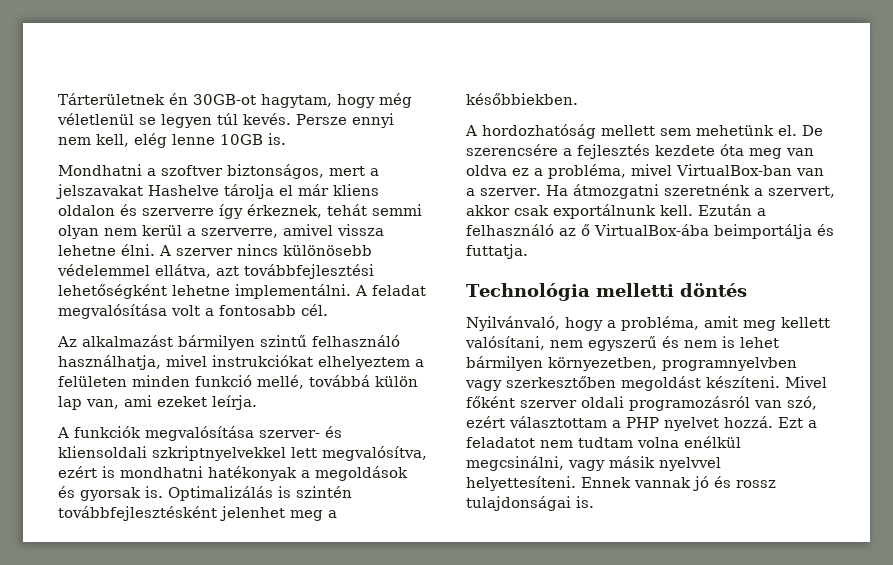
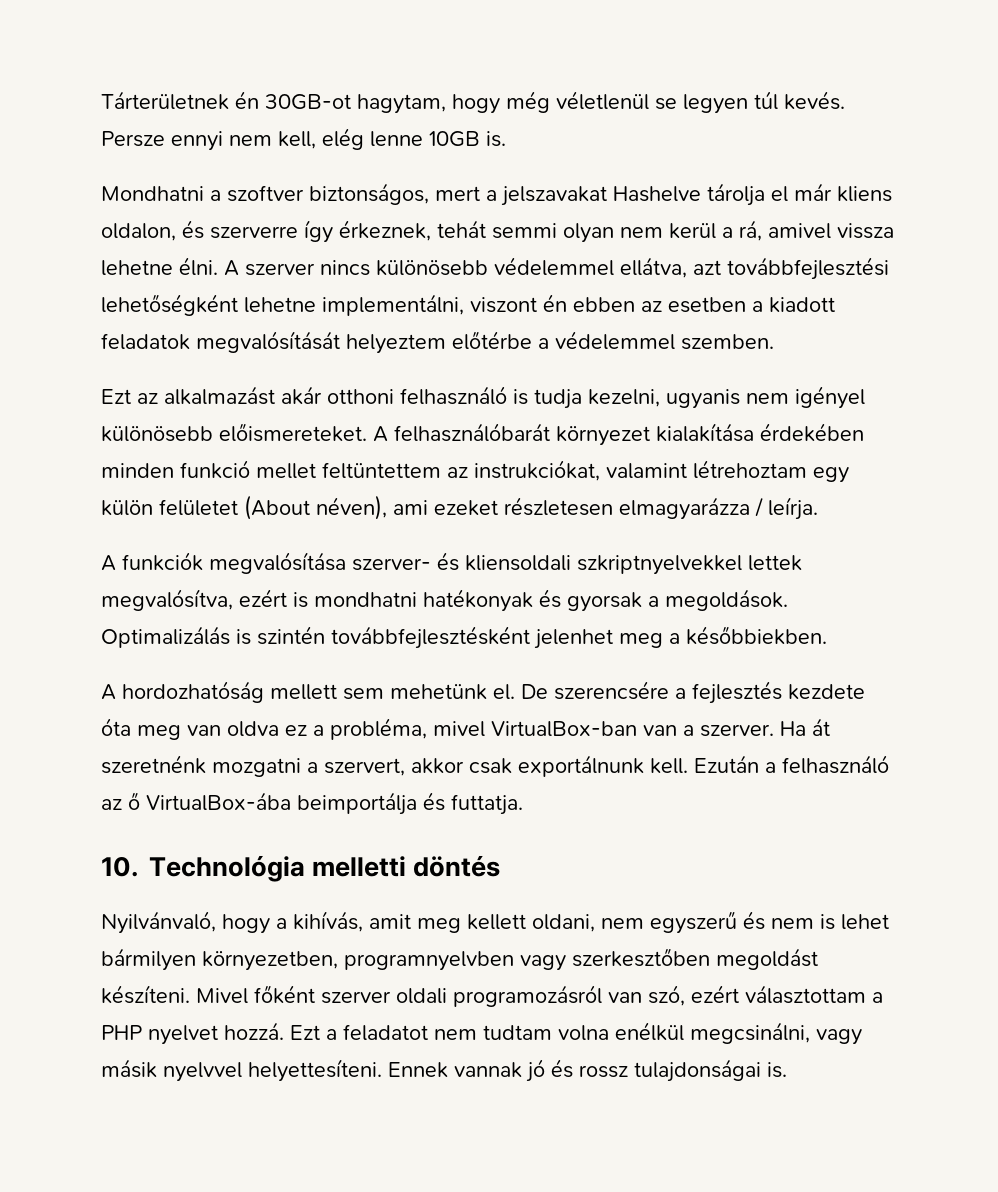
[58,205,115,216] oldalon -> [101,223,176,241] oldalon,
[201,228,278,238] szerverre, -> [739,220,762,241] rá,
[235,284,426,299] [58,304,328,319] [57,335,400,350] [58,355,424,370] [58,375,418,389] [58,395,207,410] implementálni. A feladat megvalósítása volt a fontosabb cél. // Az alkalmazást bármilyen szintű felhasználó használhatja, mivel instrukciókat elhelyeztem a felületen minden funkció mellé, továbbá külön lap van, ami ezeket -> [322,294,835,316] [101,331,774,354] [101,386,865,409] [101,423,864,446] [101,460,849,483] [101,495,763,520] implementálni, viszont én ebben az esetben a kiadott feladatok megvalósítását helyeztem előtérbe a védelemmel szemben. // Ezt az alkalmazást akár otthoni felhasználó is tudja kezelni, ugyanis nem igényel különösebb előismereteket. A felhasználóbarát környezet kialakítása érdekében minden funkció mellet feltüntettem az instrukciókat, valamint létrehoztam egy külön felületet (About néven), ami ezeket részletesen elmagyarázza /
[291,447,317,458] lett -> [748,555,802,571] lettek
[301,466,408,481] [58,486,163,501] a megoldások és gyorsak is. -> [539,589,788,612] és gyorsak a megoldások.
[572,184,750,199] átmozgatni szeretnénk -> [812,718,830,736] [101,755,301,777] át szeretnénk mozgatni
(528, 251) none -> [101,857,138,877] 10.
[621,316,699,331] probléma, -> [293,911,363,932] kihívás,
[465,336,545,350] valósítani, -> [532,914,595,932] oldani,

